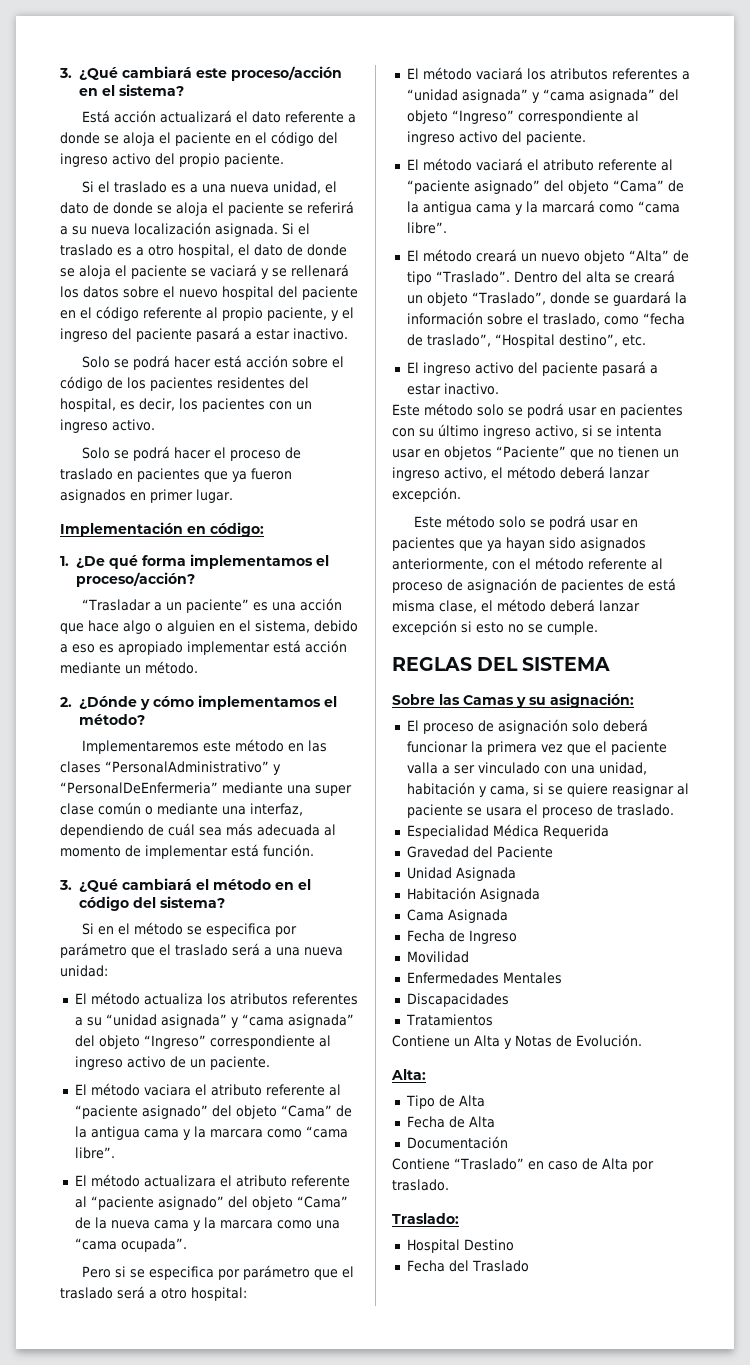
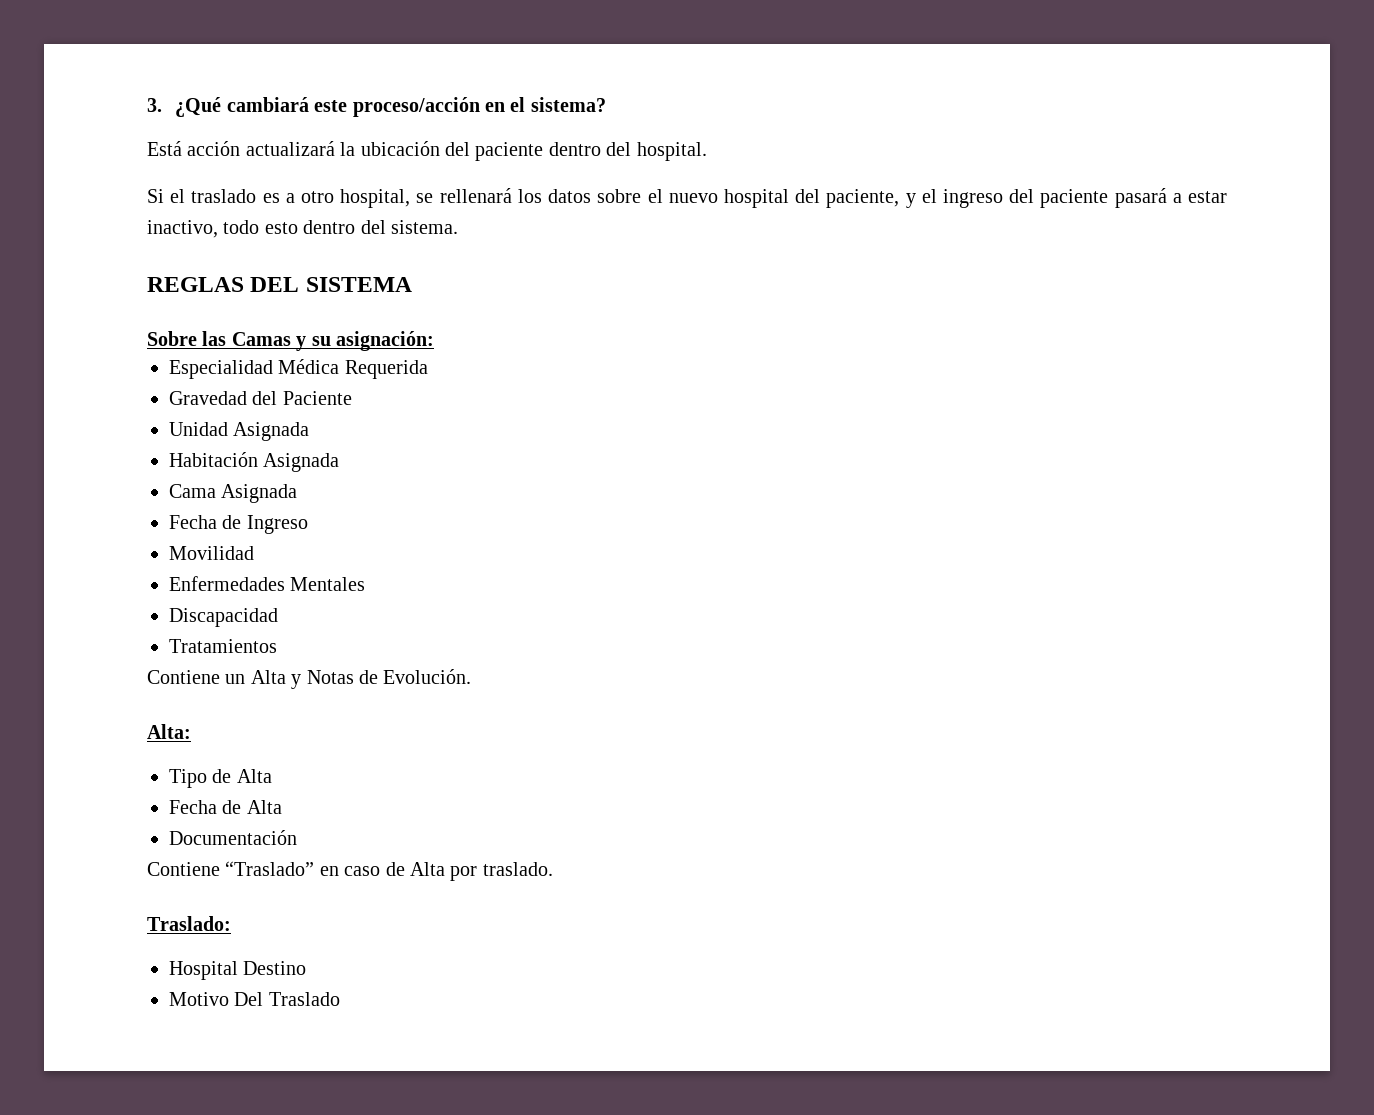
[236,111,357,123] [60,131,338,146] [60,153,284,167] [82,181,338,194] [60,201,354,216] [60,222,310,237] [60,244,347,258] [60,264,269,279] el dato referente a donde se aloja el paciente en el código del ingreso activo del propio paciente. // Si el traslado es a una nueva unidad, el dato de donde se aloja el paciente se referirá a su nueva localización asignada. Si el traslado es a otro hospital, el dato de donde se aloja el paciente se vaciará y -> [340,141,707,161] [147,189,411,208] la ubicación del paciente dentro del hospital. // Si el traslado es a otro hospital,
[302,286,358,300] [60,306,263,321] paciente en el código referente al propio -> (821, 196) none
[293,328,348,340] [82,355,345,370] [60,376,309,391] [60,398,312,412] [60,419,155,433] [82,446,302,461] [60,468,292,482] [60,489,233,503] [60,522,264,537] [60,554,330,569] [76,572,196,587] [82,598,343,613] [60,620,358,634] [60,640,347,655] [60,661,198,674] [60,695,337,710] [78,714,145,725] [82,739,328,754] [60,761,281,775] [60,782,352,796] [60,802,303,816] [60,823,336,838] [60,844,314,859] [59,878,311,892] [78,896,225,911] [82,922,298,937] [60,943,343,958] [60,965,108,977] [74,992,358,1005] [74,1014,354,1028] [74,1035,331,1049] [74,1056,270,1070] [74,1083,341,1096] [74,1105,352,1119] [74,1126,348,1140] [74,1147,115,1159] [74,1174,350,1187] [74,1196,348,1210] [74,1217,340,1231] [74,1238,187,1252] [82,1265,355,1280] [60,1286,247,1301] [406,67,690,80] [406,89,679,103] [406,110,639,124] [406,131,586,145] [406,158,673,171] [406,180,684,194] [406,200,680,215] [406,222,447,234] [406,249,689,264] [406,270,675,285] [406,291,687,306] [406,312,685,326] [406,334,646,348] [406,361,658,376] [406,383,499,395] [392,403,683,418] [392,424,662,439] [392,446,679,460] [392,466,650,481] [392,487,461,502] [414,515,639,530] [392,537,646,551] [392,557,663,571] [392,578,676,593] [392,599,640,613] [392,620,598,635] inactivo. // Solo se podrá hacer está acción sobre el código de los pacientes residentes del hospital, es decir, los pacientes con un ingreso activo. // Solo se podrá hacer el proceso de traslado en pacientes que ya fueron asignados en primer lugar. // Implementación en código: // 1. ¿De qué forma implementamos el proceso/acción? // “Trasladar a un paciente” es una acción que hace algo o alguien en el sistema, debido a eso es apropiado implementar está acción mediante un método. // 2. ¿Dónde y cómo implementamos el método? // Implementaremos este método en las clases “PersonalAdministrativo” y “PersonalDeEnfermeria” mediante una super clase común o mediante una interfaz, dependiendo de cuál sea más adecuada al momento de implementar está función. // 3. ¿Qué cambiará el método en el código del sistema? // Si en el método se especifica por parámetro que el traslado será a una nueva unidad: // El método actualiza los atributos referentes a su “unidad asignada” y “cama asignada” del objeto “Ingreso” correspondiente al ingreso activo de un paciente. // El método vaciara el atributo referente al “paciente asignado” del objeto “Cama” de la antigua cama y la marcara como “cama libre”. // El método actualizara el atributo referente al “paciente asignado” del objeto “Cama” de la nueva cama y la marcara como una “cama ocupada”. // Pero si se especifica por parámetro que el traslado será a otro hospital: // El método vaciará los atributos referentes a “unidad asignada” y “cama asignada” del objeto “Ingreso” correspondiente al ingreso activo del paciente. // El método vaciará el atributo referente al “paciente asignado” del objeto “Cama” de la antigua cama y la marcará como “cama libre”. // El método creará un nuevo objeto “Alta” de tipo “Traslado”. Dentro del alta se creará un objeto “Traslado”, donde se guardará la información sobre el traslado, como “fecha de traslado”, “Hospital destino”, etc. // El ingreso activo del paciente pasará a estar inactivo. // Este método solo se podrá usar en pacientes con su último ingreso activo, si se intenta usar en objetos “Paciente” que no tienen un ingreso activo, el método deberá lanzar excepción. // Este método solo se podrá usar en pacientes que ya hayan sido asignados anteriormente, con el método referente al proceso de asignación de pacientes de está misma clase, el método deberá lanzar excepción si esto no se cumple. -> [147,220,458,238] inactivo, todo esto dentro del sistema.
[406,719,648,734] [406,741,667,755] [406,762,647,775] [406,782,689,797] [406,804,674,818] // El proceso de asignación solo deberá funcionar la primera vez que el paciente valla a ser vinculado con una unidad, habitación y cama, si se quiere reasignar al paciente se usara el proceso de traslado. -> (434, 341) none
[406,993,509,1007] Discapacidades -> [169,608,278,627] Discapacidad
[406,1260,469,1272] Fecha del -> [169,992,264,1006] Motivo Del

